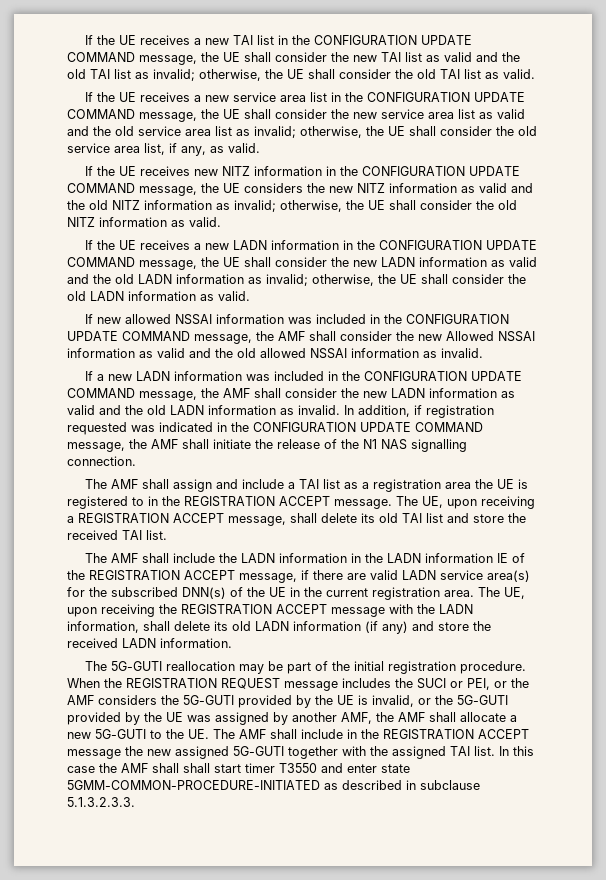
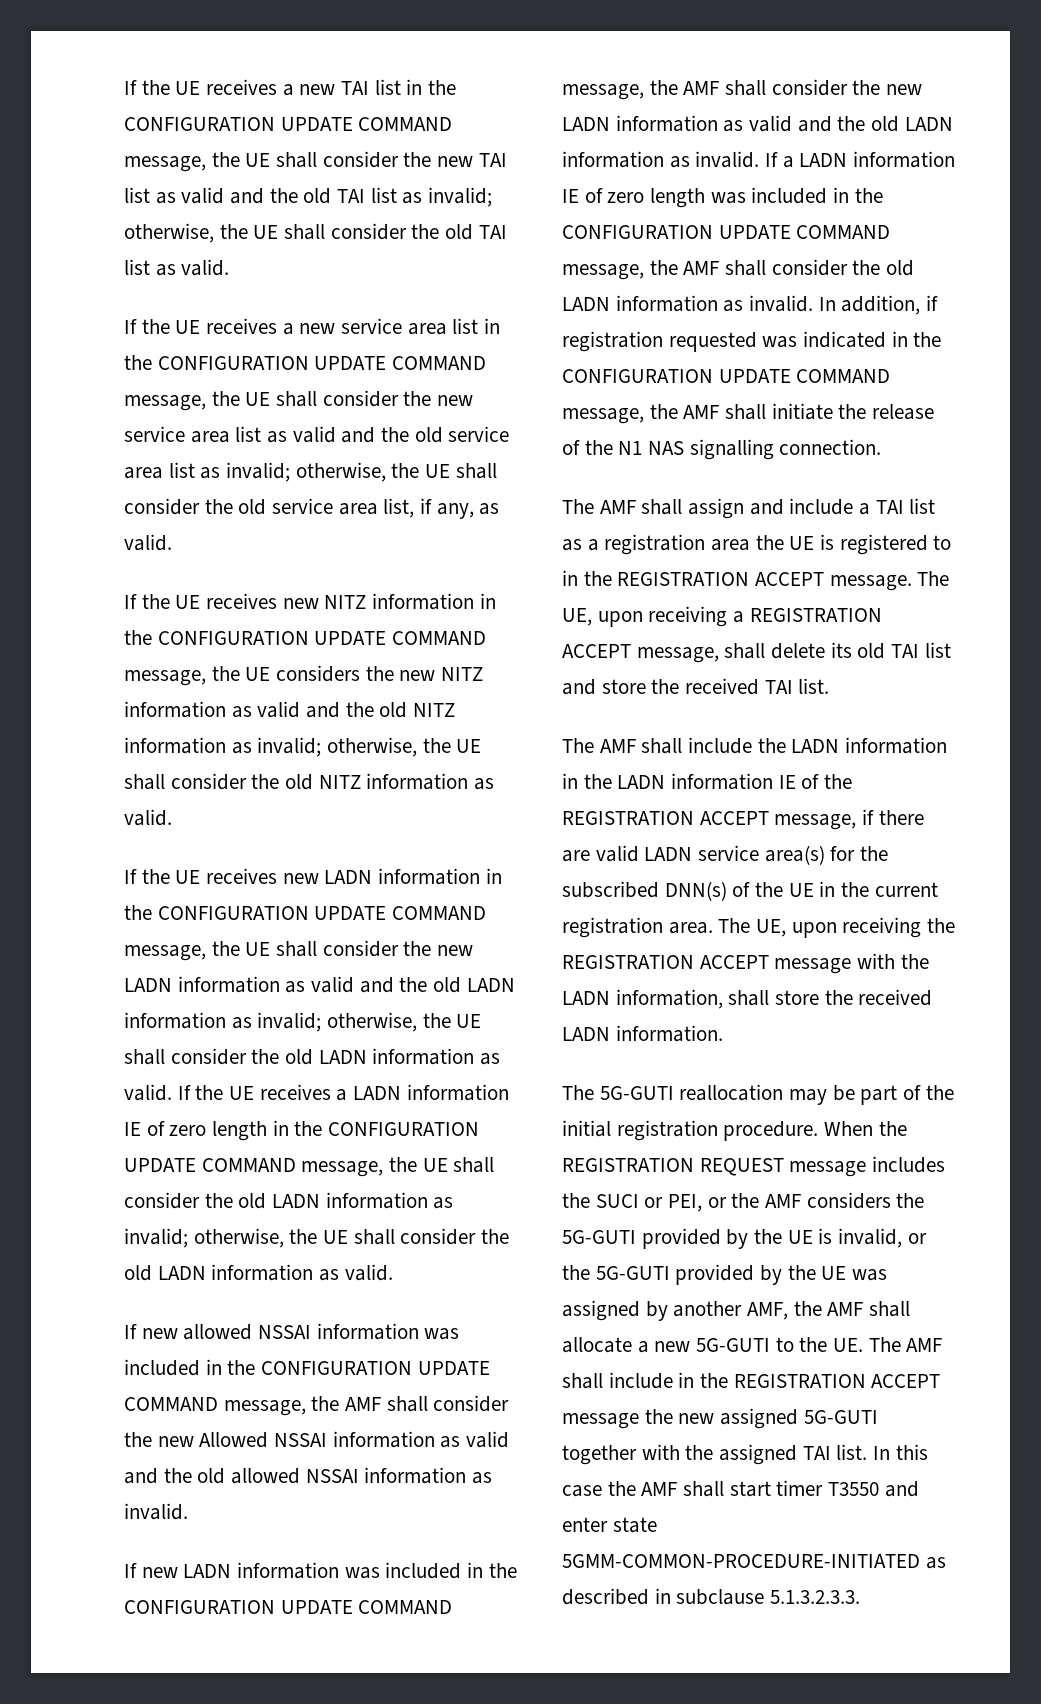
[194,243,202,250] a -> (278, 876) none
(250, 296) none -> [177,1084,509,1101] [124,1120,480,1141] [124,1157,495,1177] [124,1192,454,1209] [124,1228,510,1248] [124,1264,393,1281] If the UE receives a LADN information IE of zero length in the CONFIGURATION UPDATE COMMAND message, the UE shall consider the old LADN information as invalid; otherwise, the UE shall consider the old LADN information as valid.
[97,374,105,381] a -> (137, 1570) none
(340, 410) none -> [765,151,956,168] [562,187,883,208] [562,225,891,239] [562,259,915,280] [562,295,814,312] If a LADN information IE of zero length was included in the CONFIGURATION UPDATE COMMAND message, the AMF shall consider the old LADN information as invalid.
[174,621,434,634] delete its old LADN information (if any) and -> (770, 998) none
[183,763,210,773] shall -> (725, 1489) none

